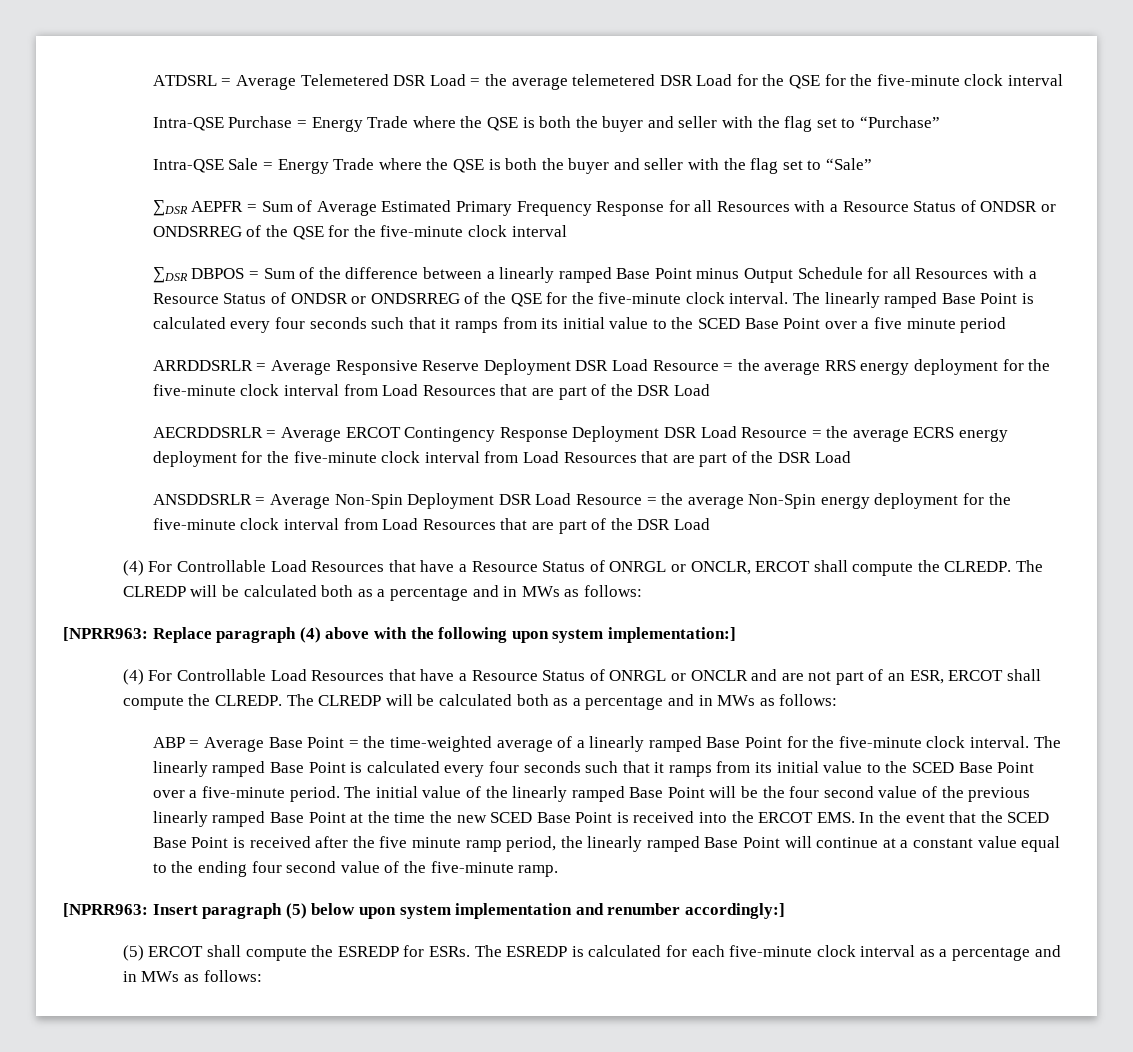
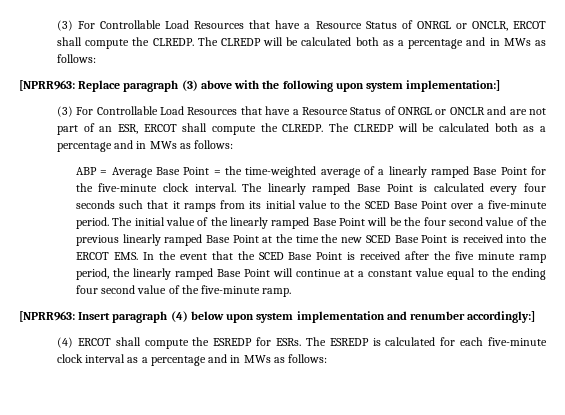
[152,74,1064,90] [152,116,941,132] [152,158,873,174] [152,200,1057,216] [152,225,567,240] [152,267,1037,283] [152,292,1035,308] [152,317,1007,333] [152,359,1051,375] [152,384,710,400] [152,426,1009,442] [152,451,851,467] [152,493,1011,509] [152,518,710,534] [122,560,144,576] ATDSRL = Average Telemetered DSR Load = the average telemetered DSR Load for the QSE for the five-minute clock interval // Intra-QSE Purchase = Energy Trade where the QSE is both the buyer and seller with the flag set to “Purchase” // Intra-QSE Sale = Energy Trade where the QSE is both the buyer and seller with the flag set to “Sale” // ∑DSR AEPFR = Sum of Average Estimated Primary Frequency Response for all Resources with a Resource Status of ONDSR or ONDSRREG of the QSE for the five-minute clock interval // ∑DSR DBPOS = Sum of the difference between a linearly ramped Base Point minus Output Schedule for all Resources with a Resource Status of ONDSR or ONDSRREG of the QSE for the five-minute clock interval. The linearly ramped Base Point is calculated every four seconds such that it ramps from its initial value to the SCED Base Point over a five minute period // ARRDDSRLR = Average Responsive Reserve Deployment DSR Load Resource = the average RRS energy deployment for the five-minute clock interval from Load Resources that are part of the DSR Load // AECRDDSRLR = Average ERCOT Contingency Response Deployment DSR Load Resource = the average ECRS energy deployment for the five-minute clock interval from Load Resources that are part of the DSR Load // ANSDDSRLR = Average Non-Spin Deployment DSR Load Resource = the average Non-Spin energy deployment for the five-minute clock interval from Load Resources that are part of the DSR Load // (4) -> [56,20,73,31] (3)
[299,627,321,643] (4) -> [181,80,198,91] (3)
[122,669,144,685] (4) -> [56,106,73,117] (3)
[285,903,307,919] (5) -> [170,311,188,322] (4)
[122,945,144,961] (5) -> [56,337,73,348] (4)

